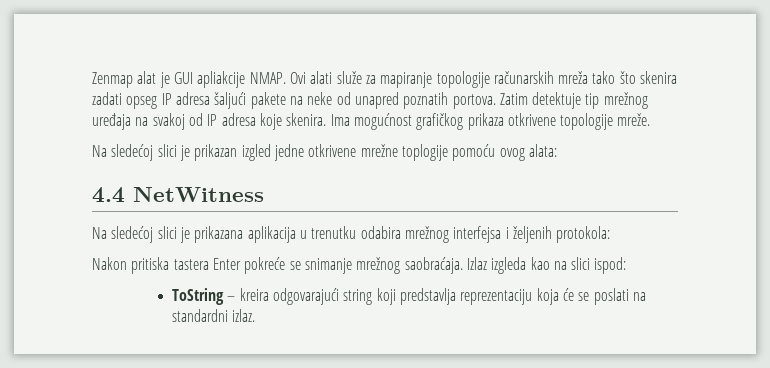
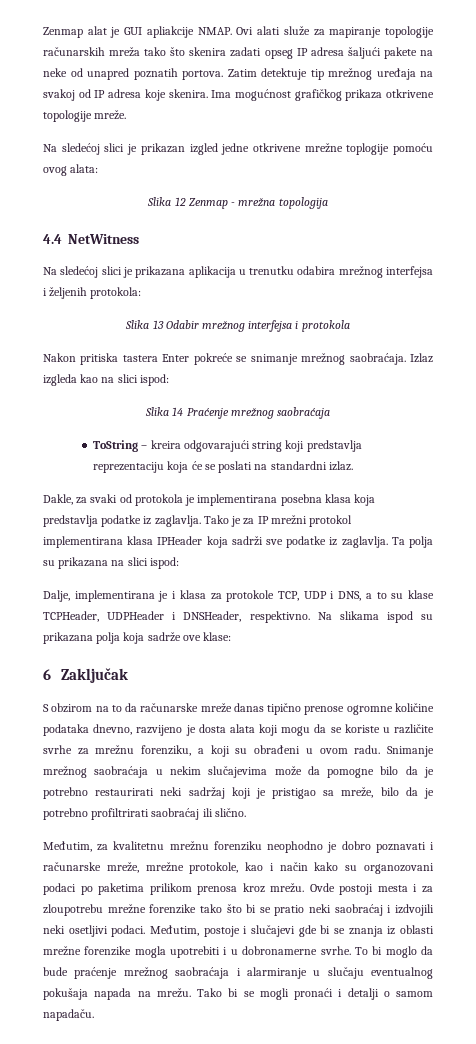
(557, 150) none -> [147,197,328,209] // Slika 12 Zenmap - mrežna topologija
(611, 234) none -> [125,320,350,332] // Slika 13 Odabir mrežnog interfejsa i protokola
(627, 265) none -> [145,407,330,419] // Slika 14 Praćenje mrežnog saobraćaja
(256, 315) none -> [43,494,376,506] [43,515,353,527] [43,536,433,548] [43,557,179,569] [43,590,435,602] [43,611,433,623] [43,632,232,644] [43,668,129,683] [43,703,434,715] [43,724,435,736] [43,745,435,757] [43,766,435,778] [43,787,435,799] [43,808,246,820] [43,841,434,853] [43,862,434,874] [43,883,434,895] [43,904,434,916] [43,925,435,937] [43,946,434,958] [43,967,433,979] [43,988,433,1000] [43,1009,94,1021] // Dakle, za svaki od protokola je implementirana posebna klasa koja predstavlja podatke iz zaglavlja. Tako je za IP mrežni protokol implementirana klasa IPHeader koja sadrži sve podatke iz zaglavlja. Ta polja su prikazana na slici ispod: // Dalje, implementirana je i klasa za protokole TCP, UDP i DNS, a to su klase TCPHeader, UDPHeader i DNSHeader, respektivno. Na slikama ispod su prikazana polja koja sadrže ove klase: // 6 Zaključak // S obzirom na to da računarske mreže danas tipično prenose ogromne količine podataka dnevno, razvijeno je dosta alata koji mogu da se koriste u različite svrhe za mrežnu forenziku, a koji su obrađeni u ovom radu. Snimanje mrežnog saobraćaja u nekim slučajevima može da pomogne bilo da je potrebno restaurirati neki sadržaj koji je pristigao sa mreže, bilo da je potrebno profiltrirati saobraćaj ili slično. // Međutim, za kvalitetnu mrežnu forenziku neophodno je dobro poznavati i računarske mreže, mrežne protokole, kao i način kako su organozovani podaci po paketima prilikom prenosa kroz mrežu. Ovde postoji mesta i za zloupotrebu mrežne forenzike tako što bi se pratio neki saobraćaj i izdvojili neki osetljivi podaci. Međutim, postoje i slučajevi gde bi se znanja iz oblasti mrežne forenzike mogla upotrebiti i u dobronamerne svrhe. To bi moglo da bude praćenje mrežnog saobraćaja i alarmiranje u slučaju eventualnog pokušaja napada na mrežu. Tako bi se mogli pronaći i detalji o samom napadaču.

